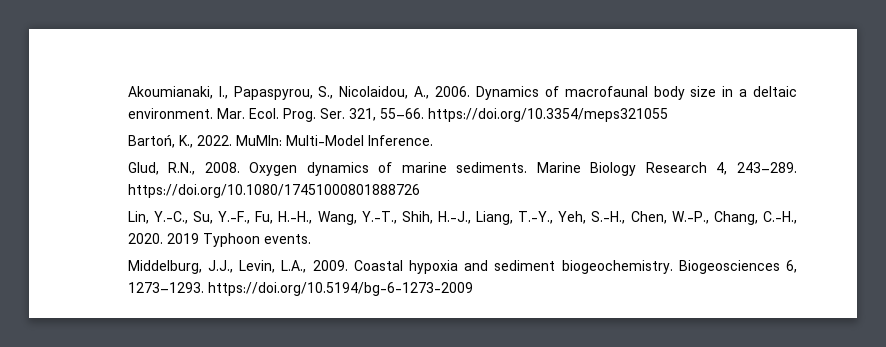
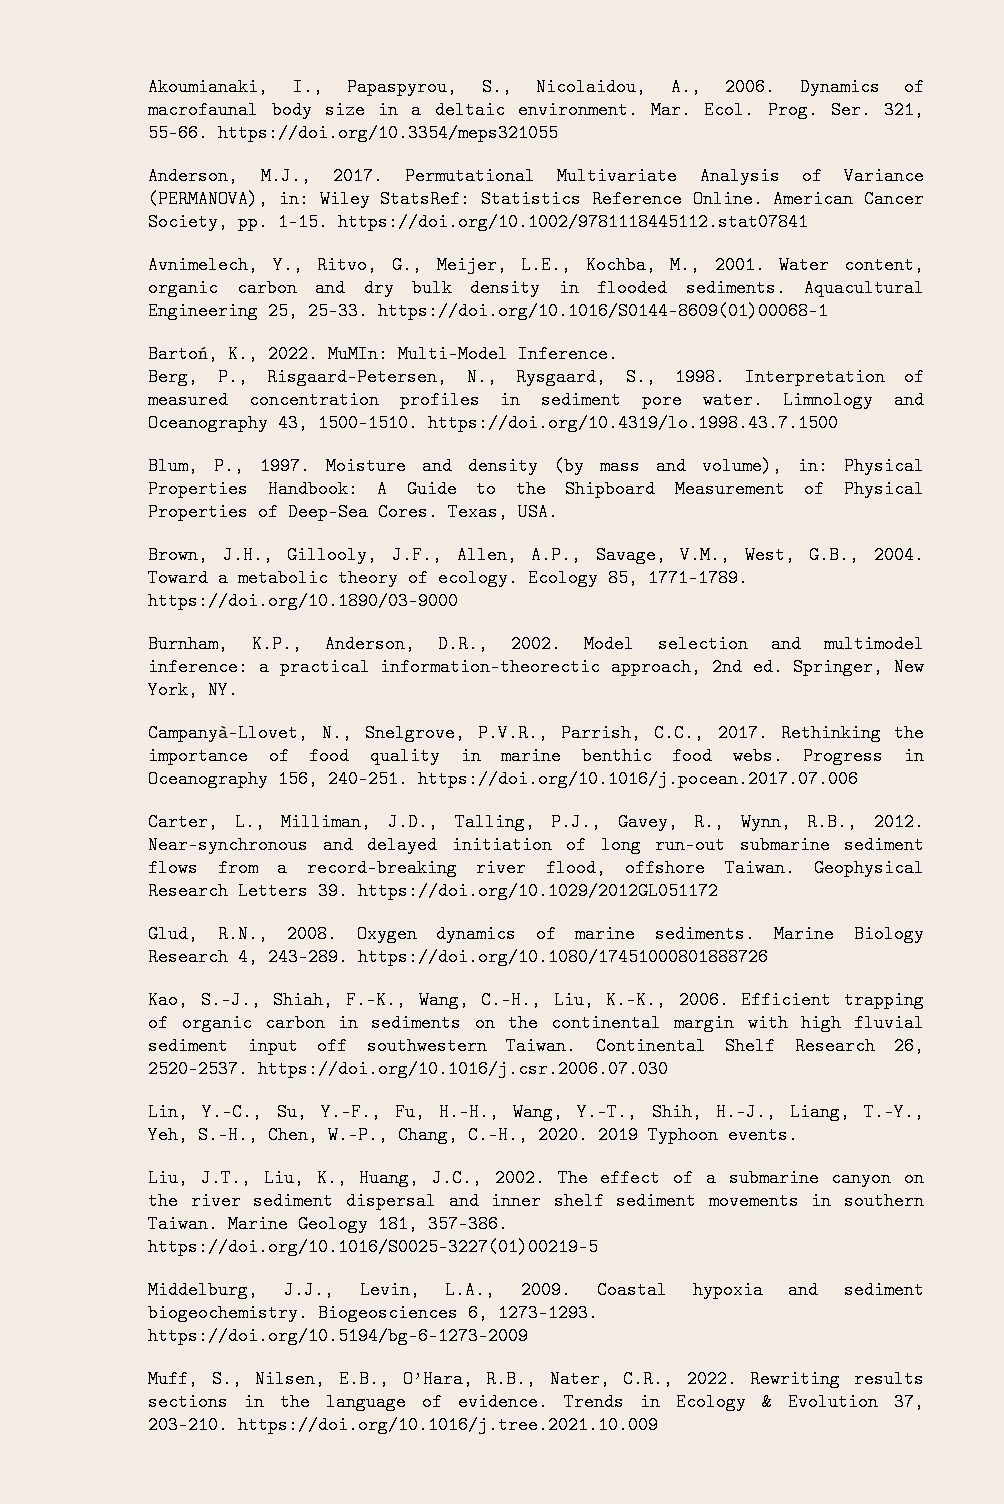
(668, 115) none -> [148,167,924,185] [148,190,924,208] [148,213,809,231] [148,256,924,274] [148,279,924,297] [148,302,829,320] // Anderson, M.J., 2017. Permutational Multivariate Analysis of Variance (PERMANOVA), in: Wiley StatsRef: Statistics Reference Online. American Cancer Society, pp. 1–15. https://doi.org/10.1002/9781118445112.stat07841 // Avnimelech, Y., Ritvo, G., Meijer, L.E., Kochba, M., 2001. Water content, organic carbon and dry bulk density in flooded sediments. Aquacultural Engineering 25, 25–33. https://doi.org/10.1016/S0144-8609(01)00068-1
(433, 140) none -> [148,368,924,386] [148,391,924,409] [148,414,839,432] [148,457,925,475] [148,480,925,498] [148,503,559,521] [148,546,924,564] [148,569,749,587] [148,592,459,610] [148,635,924,653] [148,658,924,676] [148,681,239,699] [148,724,924,742] [148,747,924,765] [148,770,859,788] [148,813,924,831] [148,836,924,854] [148,859,924,877] [148,882,719,900] // Berg, P., Risgaard-Petersen, N., Rysgaard, S., 1998. Interpretation of measured concentration profiles in sediment pore water. Limnology and Oceanography 43, 1500–1510. https://doi.org/10.4319/lo.1998.43.7.1500 // Blum, P., 1997. Moisture and density (by mass and volume), in: Physical Properties Handbook: A Guide to the Shipboard Measurement of Physical Properties of Deep-Sea Cores. Texas, USA. // Brown, J.H., Gillooly, J.F., Allen, A.P., Savage, V.M., West, G.B., 2004. Toward a metabolic theory of ecology. Ecology 85, 1771–1789. https://doi.org/10.1890/03-9000 // Burnham, K.P., Anderson, D.R., 2002. Model selection and multimodel inference: a practical information-theorectic approach, 2nd ed. Springer, New York, NY. // Campanyà-Llovet, N., Snelgrove, P.V.R., Parrish, C.C., 2017. Rethinking the importance of food quality in marine benthic food webs. Progress in Oceanography 156, 240–251. https://doi.org/10.1016/j.pocean.2017.07.006 // Carter, L., Milliman, J.D., Talling, P.J., Gavey, R., Wynn, R.B., 2012. Near-synchronous and delayed initiation of long run-out submarine sediment flows from a record-breaking river flood, offshore Taiwan. Geophysical Research Letters 39. https://doi.org/10.1029/2012GL051172
(420, 191) none -> [148,991,924,1009] [148,1014,924,1032] [148,1037,924,1055] [148,1060,669,1078] // Kao, S.-J., Shiah, F.-K., Wang, C.-H., Liu, K.-K., 2006. Efficient trapping of organic carbon in sediments on the continental margin with high fluvial sediment input off southwestern Taiwan. Continental Shelf Research 26, 2520–2537. https://doi.org/10.1016/j.csr.2006.07.030
(311, 239) none -> [148,1169,924,1187] [148,1192,924,1210] [148,1215,509,1233] [148,1238,599,1256] // Liu, J.T., Liu, K., Huang, J.C., 2002. The effect of a submarine canyon on the river sediment dispersal and inner shelf sediment movements in southern Taiwan. Marine Geology 181, 357–386. https://doi.org/10.1016/S0025-3227(01)00219-5
(473, 289) none -> [148,1370,924,1388] [148,1393,925,1411] [148,1416,659,1434] // Muff, S., Nilsen, E.B., O’Hara, R.B., Nater, C.R., 2022. Rewriting results sections in the language of evidence. Trends in Ecology & Evolution 37, 203–210. https://doi.org/10.1016/j.tree.2021.10.009

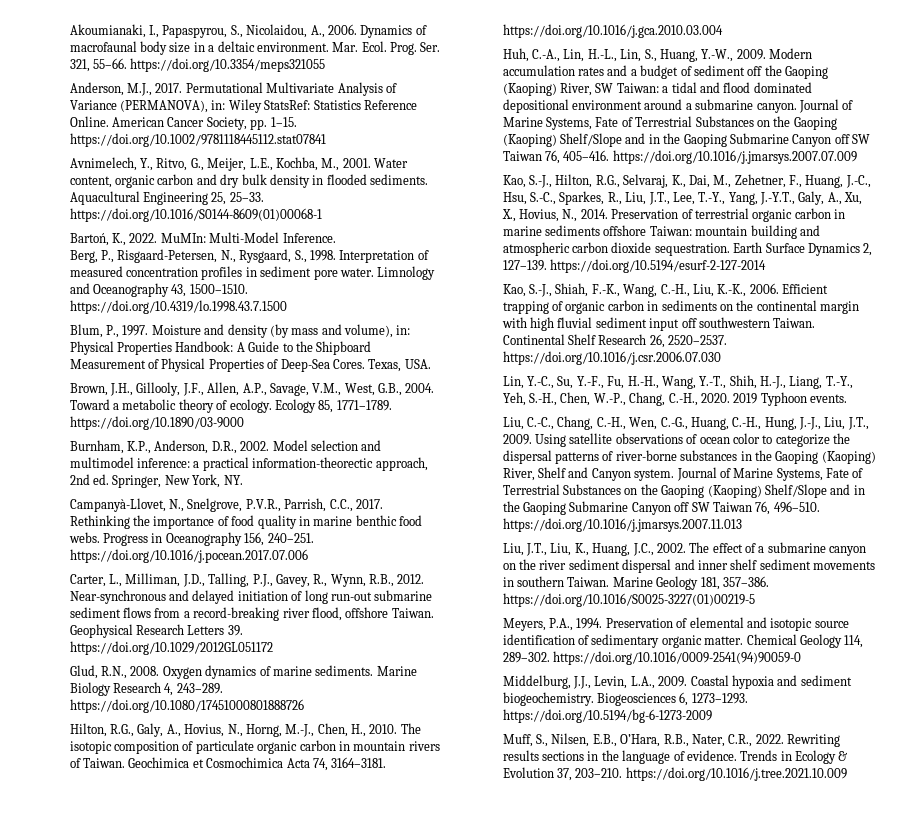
(769, 957) none -> [69,723,421,737] [69,740,440,754] [69,757,387,771] [502,24,723,38] [502,48,813,62] [502,65,829,79] [502,82,812,96] [502,99,854,113] [502,116,837,130] [502,133,871,147] [502,150,857,164] [502,174,871,188] [502,191,863,205] [501,208,846,222] [502,225,820,239] [502,242,873,256] [502,259,767,273] // Hilton, R.G., Galy, A., Hovius, N., Horng, M.-J., Chen, H., 2010. The isotopic composition of particulate organic carbon in mountain rivers of Taiwan. Geochimica et Cosmochimica Acta 74, 3164–3181. https://doi.org/10.1016/j.gca.2010.03.004 // Huh, C.-A., Lin, H.-L., Lin, S., Huang, Y.-W., 2009. Modern accumulation rates and a budget of sediment off the Gaoping (Kaoping) River, SW Taiwan: a tidal and flood dominated depositional environment around a submarine canyon. Journal of Marine Systems, Fate of Terrestrial Substances on the Gaoping (Kaoping) Shelf/Slope and in the Gaoping Submarine Canyon off SW Taiwan 76, 405–416. https://doi.org/10.1016/j.jmarsys.2007.07.009 // Kao, S.-J., Hilton, R.G., Selvaraj, K., Dai, M., Zehetner, F., Huang, J.-C., Hsu, S.-C., Sparkes, R., Liu, J.T., Lee, T.-Y., Yang, J.-Y.T., Galy, A., Xu, X., Hovius, N., 2014. Preservation of terrestrial organic carbon in marine sediments offshore Taiwan: mountain building and atmospheric carbon dioxide sequestration. Earth Surface Dynamics 2, 127–139. https://doi.org/10.5194/esurf-2-127-2014
(799, 1135) none -> [502,416,869,430] [502,433,851,447] [502,450,876,464] [502,467,864,481] [502,484,865,498] [502,501,820,515] [502,518,742,532] // Liu, C.-C., Chang, C.-H., Wen, C.-G., Huang, C.-H., Hung, J.-J., Liu, J.T., 2009. Using satellite observations of ocean color to categorize the dispersal patterns of river-borne substances in the Gaoping (Kaoping) River, Shelf and Canyon system. Journal of Marine Systems, Fate of Terrestrial Substances on the Gaoping (Kaoping) Shelf/Slope and in the Gaoping Submarine Canyon off SW Taiwan 76, 496–510. https://doi.org/10.1016/j.jmarsys.2007.11.013
(599, 1247) none -> [502,617,849,631] [502,634,864,648] [502,651,802,665] // Meyers, P.A., 1994. Preservation of elemental and isotopic source identification of sedimentary organic matter. Chemical Geology 114, 289–302. https://doi.org/10.1016/0009-2541(94)90059-0

